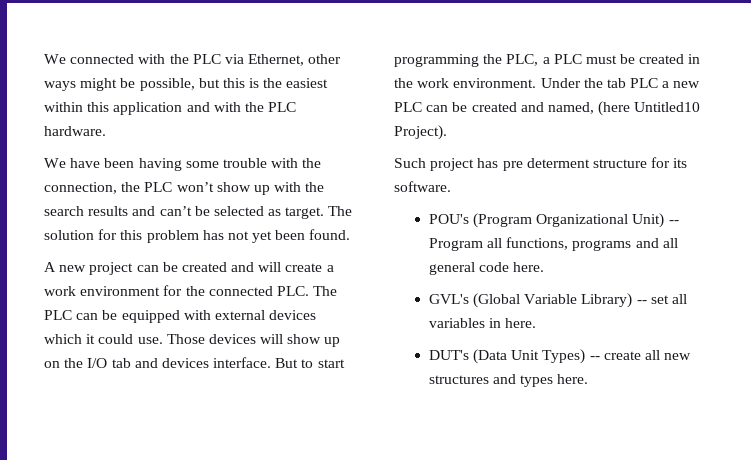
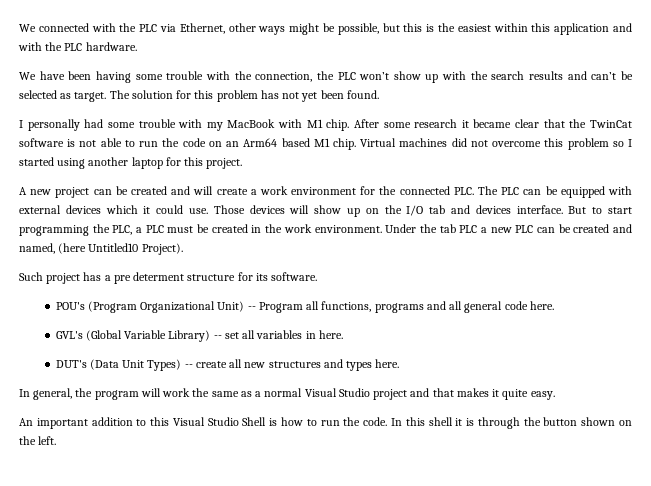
(351, 234) none -> [19,119,633,131] [19,138,633,150] [19,157,243,169] // I personally had some trouble with my MacBook with M1 chip. After some research it became clear that the TwinCat software is not able to run the code on an Arm64 based M1 chip. Virtual machines did not overcome this problem so I started using another laptop for this project.
(499, 163) none -> [104,275,111,281] a
(589, 379) none -> [19,388,555,400] [19,417,633,429] [19,436,57,445] // In general, the program will work the same as a normal Visual Studio project and that makes it quite easy. // An important addition to this Visual Studio Shell is how to run the code. In this shell it is through the button shown on the left.

